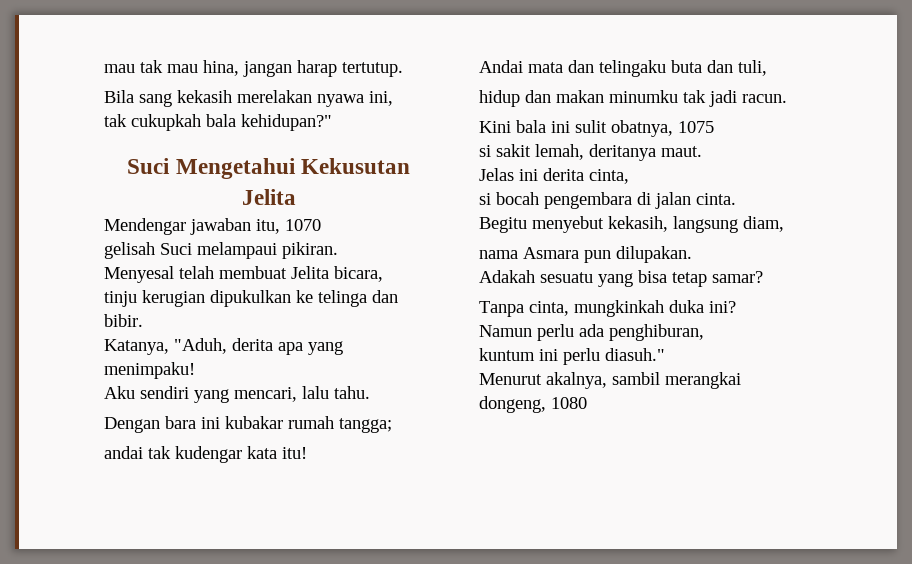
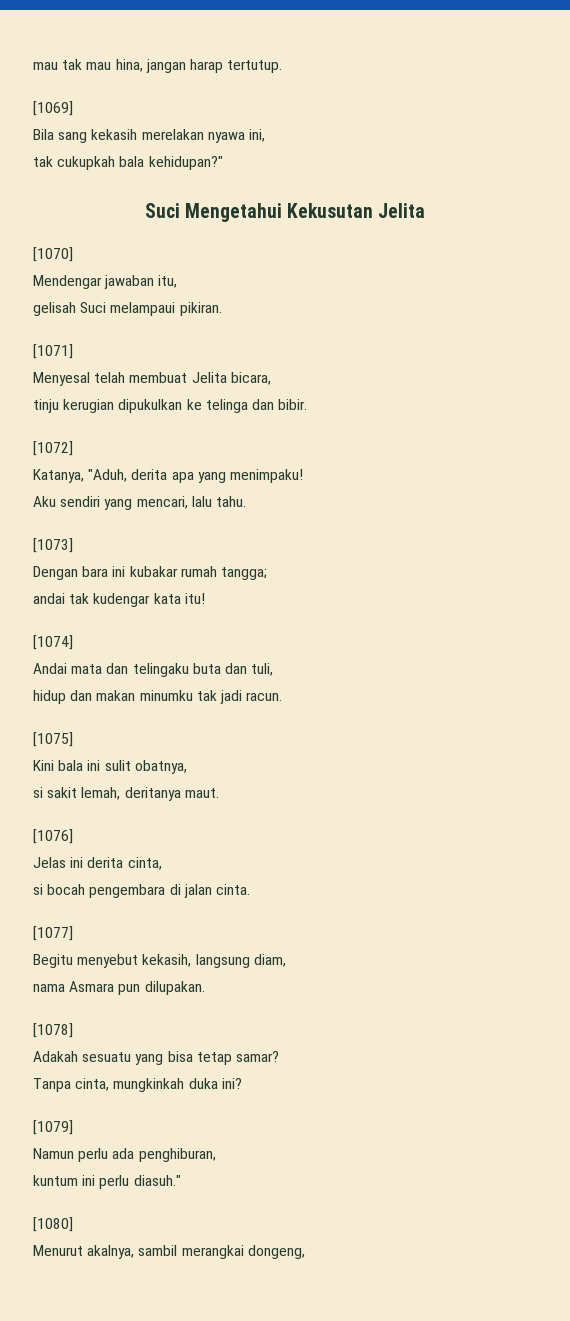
(403, 69) none -> [33,101,73,116] // [1069]
(296, 197) none -> [33,247,73,262] // [1070]
[285,219,321,231] 1070 -> (178, 281) none
(338, 250) none -> [33,344,73,359] // [1071]
(143, 320) none -> [33,441,73,456] // [1072]
(370, 392) none -> [33,538,73,553] // [1073]
(307, 453) none -> [33,635,73,650] // [1074]
(787, 98) none -> [33,732,73,747] // [1075]
[678,121,714,133] 1075 -> (187, 767) none
(702, 151) none -> [33,829,73,844] // [1076]
(736, 199) none -> [33,926,73,941] // [1077]
(692, 254) none -> [33,1023,73,1038] // [1078]
(736, 307) none -> [33,1120,73,1135] // [1079]
(665, 354) none -> [33,1217,73,1232] // [1080]
[551,397,587,409] 1080 -> (305, 1252) none

